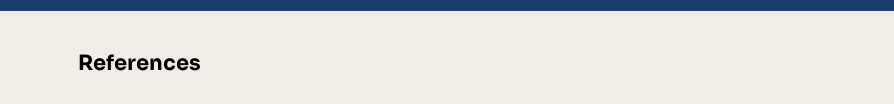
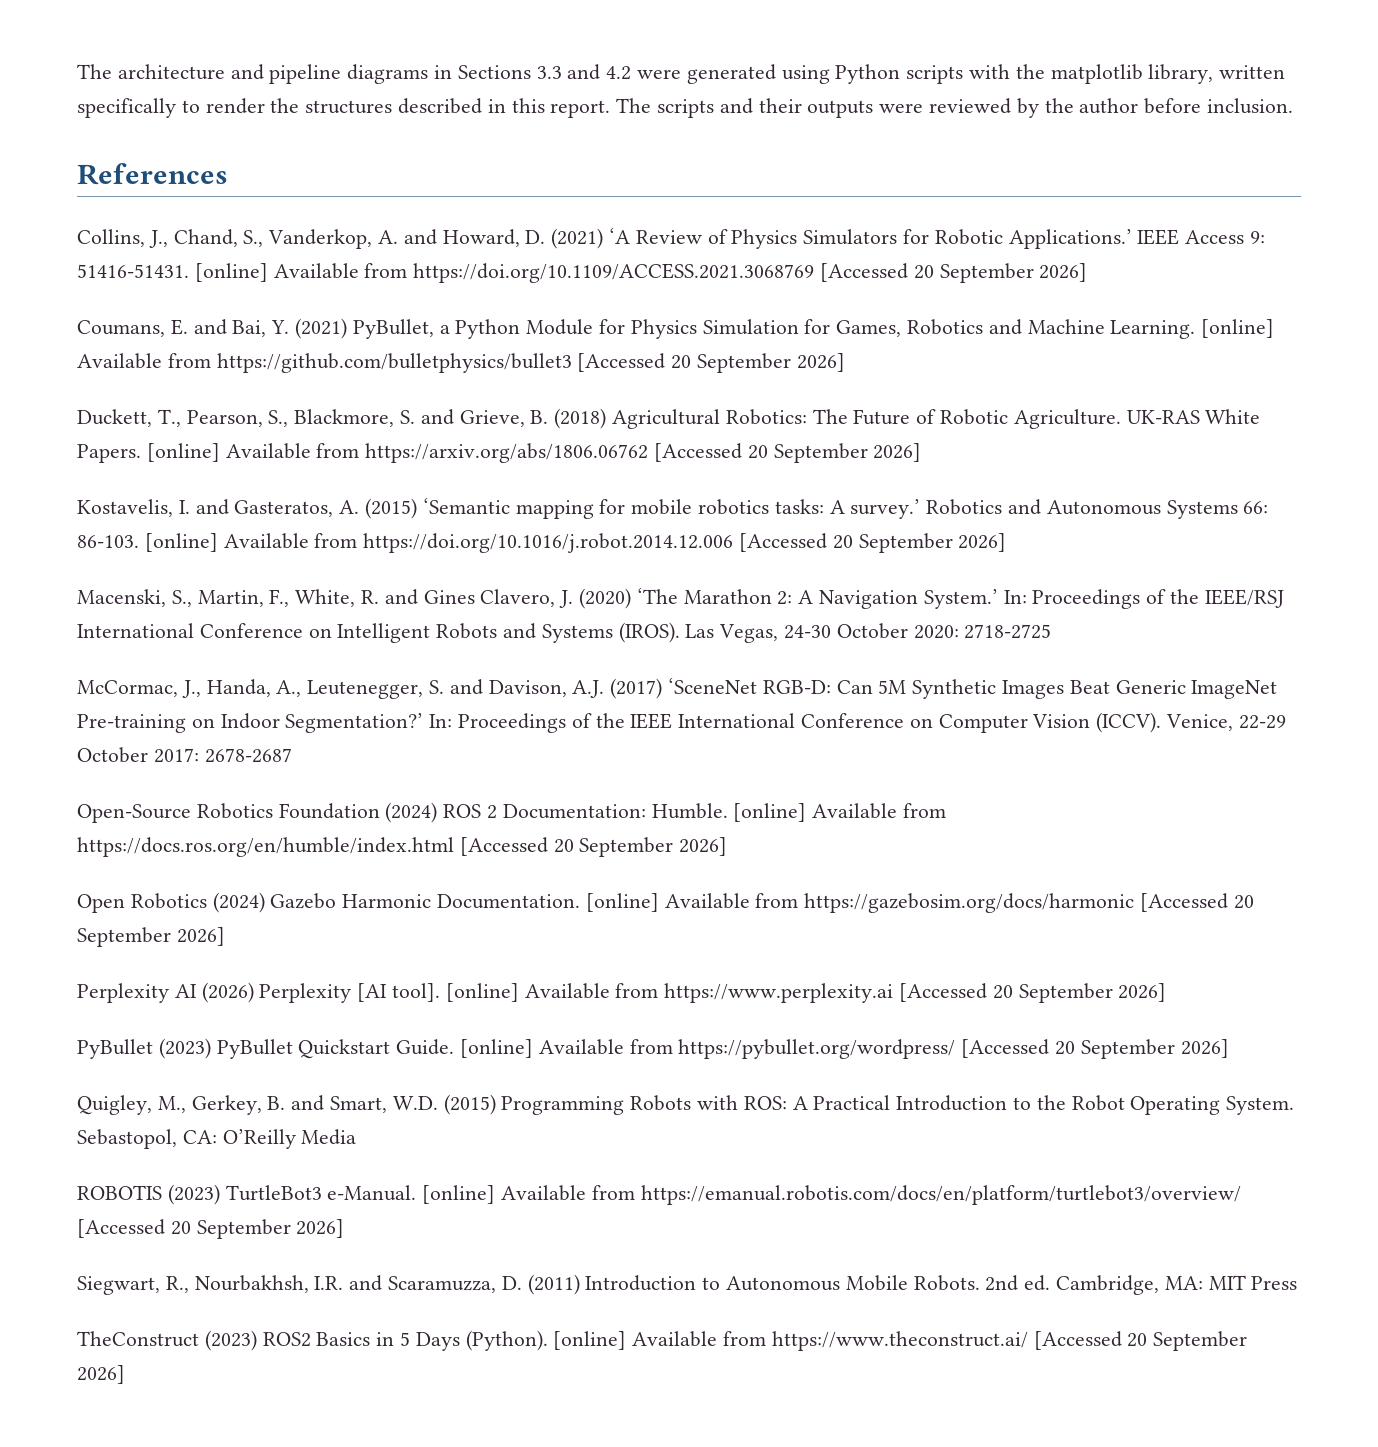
[78,54,201,71] References -> [77,64,1286,84] [77,98,1294,118] [77,163,228,185] [77,228,1266,249] [77,263,1088,283] [77,318,1275,339] [77,353,845,373] [77,408,1261,429] [77,443,922,463] [77,498,1269,519] [77,533,1007,553] [77,588,1284,609] [77,622,1052,643] [77,678,1278,699] [77,712,1286,733] [77,747,292,763] [77,802,947,823] [77,837,728,857] [77,892,1254,913] [77,927,225,947] [77,982,1167,1003] [77,1038,1229,1059] [77,1094,1295,1115] [77,1129,357,1149] [77,1184,1241,1205] [77,1219,345,1239] [77,1274,1298,1295] [77,1330,1248,1351] [77,1365,125,1384] The architecture and pipeline diagrams in Sections 3.3 and 4.2 were generated using Python scripts with the matplotlib library, written specifically to render the structures described in this report. The scripts and their outputs were reviewed by the author before inclusion. // References // Collins, J., Chand, S., Vanderkop, A. and Howard, D. (2021) ‘A Review of Physics Simulators for Robotic Applications.’ IEEE Access 9: 51416-51431. [online] Available from https://doi.org/10.1109/ACCESS.2021.3068769 [Accessed 20 September 2026] // Coumans, E. and Bai, Y. (2021) PyBullet, a Python Module for Physics Simulation for Games, Robotics and Machine Learning. [online] Available from https://github.com/bulletphysics/bullet3 [Accessed 20 September 2026] // Duckett, T., Pearson, S., Blackmore, S. and Grieve, B. (2018) Agricultural Robotics: The Future of Robotic Agriculture. UK-RAS White Papers. [online] Available from https://arxiv.org/abs/1806.06762 [Accessed 20 September 2026] // Kostavelis, I. and Gasteratos, A. (2015) ‘Semantic mapping for mobile robotics tasks: A survey.’ Robotics and Autonomous Systems 66: 86-103. [online] Available from https://doi.org/10.1016/j.robot.2014.12.006 [Accessed 20 September 2026] // Macenski, S., Martin, F., White, R. and Gines Clavero, J. (2020) ‘The Marathon 2: A Navigation System.’ In: Proceedings of the IEEE/RSJ International Conference on Intelligent Robots and Systems (IROS). Las Vegas, 24-30 October 2020: 2718-2725 // McCormac, J., Handa, A., Leutenegger, S. and Davison, A.J. (2017) ‘SceneNet RGB-D: Can 5M Synthetic Images Beat Generic ImageNet Pre-training on Indoor Segmentation?’ In: Proceedings of the IEEE International Conference on Computer Vision (ICCV). Venice, 22-29 October 2017: 2678-2687 // Open-Source Robotics Foundation (2024) ROS 2 Documentation: Humble. [online] Available from https://docs.ros.org/en/humble/index.html [Accessed 20 September 2026] // Open Robotics (2024) Gazebo Harmonic Documentation. [online] Available from https://gazebosim.org/docs/harmonic [Accessed 20 September 2026] // Perplexity AI (2026) Perplexity [AI tool]. [online] Available from https://www.perplexity.ai [Accessed 20 September 2026] // PyBullet (2023) PyBullet Quickstart Guide. [online] Available from https://pybullet.org/wordpress/ [Accessed 20 September 2026] // Quigley, M., Gerkey, B. and Smart, W.D. (2015) Programming Robots with ROS: A Practical Introduction to the Robot Operating System. Sebastopol, CA: O’Reilly Media // ROBOTIS (2023) TurtleBot3 e-Manual. [online] Available from https://emanual.robotis.com/docs/en/platform/turtlebot3/overview/ [Accessed 20 September 2026] // Siegwart, R., Nourbakhsh, I.R. and Scaramuzza, D. (2011) Introduction to Autonomous Mobile Robots. 2nd ed. Cambridge, MA: MIT Press // TheConstruct (2023) ROS2 Basics in 5 Days (Python). [online] Available from https://www.theconstruct.ai/ [Accessed 20 September 2026]

